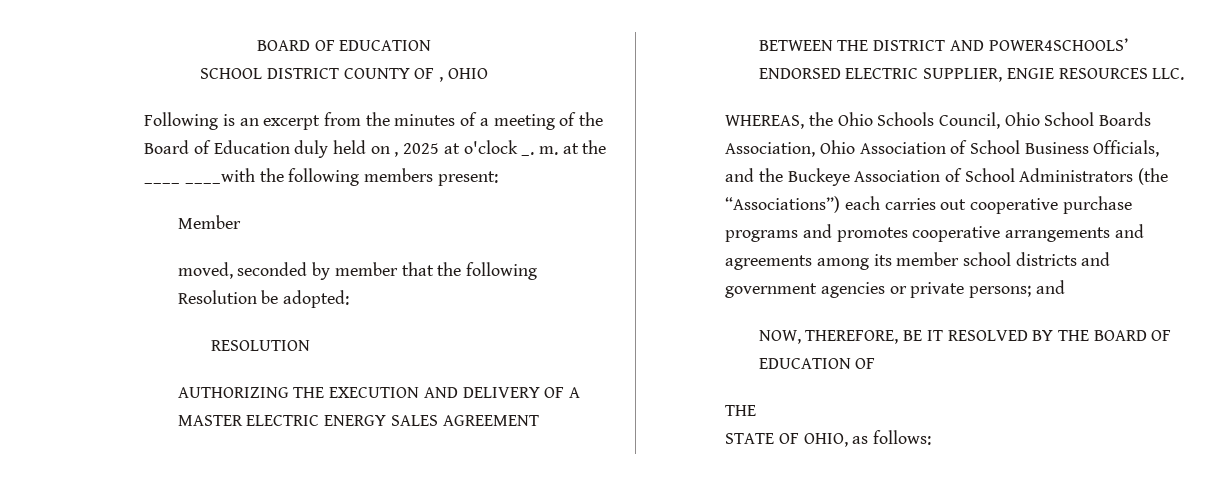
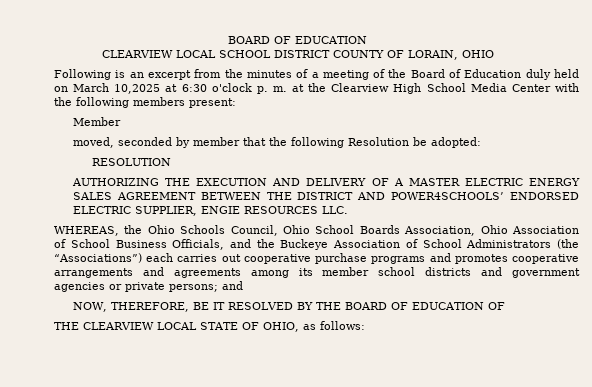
(432, 45) none -> [101,50,216,58] CLEARVIEW LOCAL
[439,76,444,82] , -> [407,50,458,60] LORAIN,
[394,140,607,157] [144,168,255,184] , 2025 at o'clock _. m. at the ____ ____with -> [73,83,579,94] March 10,2025 at 6:30 o'clock p. m. at the Clearview High School Media Center with
(757, 410) // -> [83,322,198,330] CLEARVIEW LOCAL

